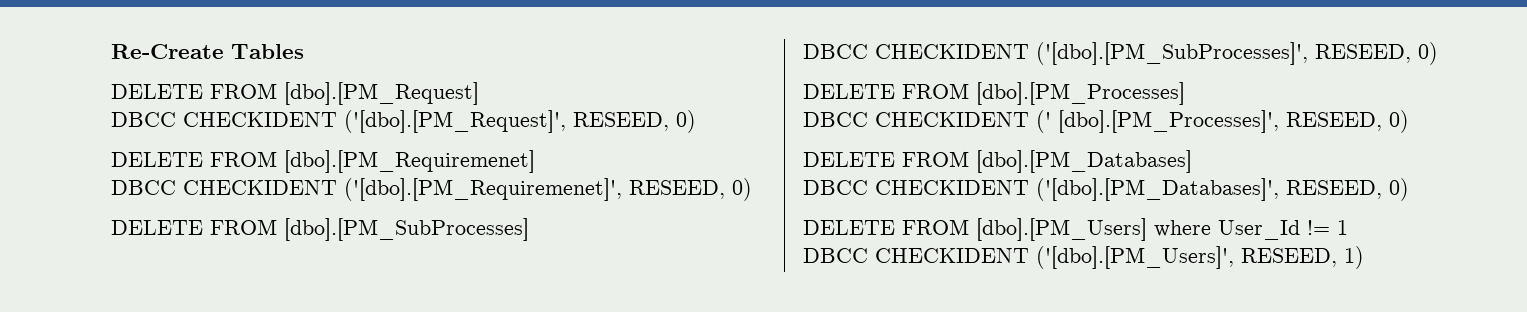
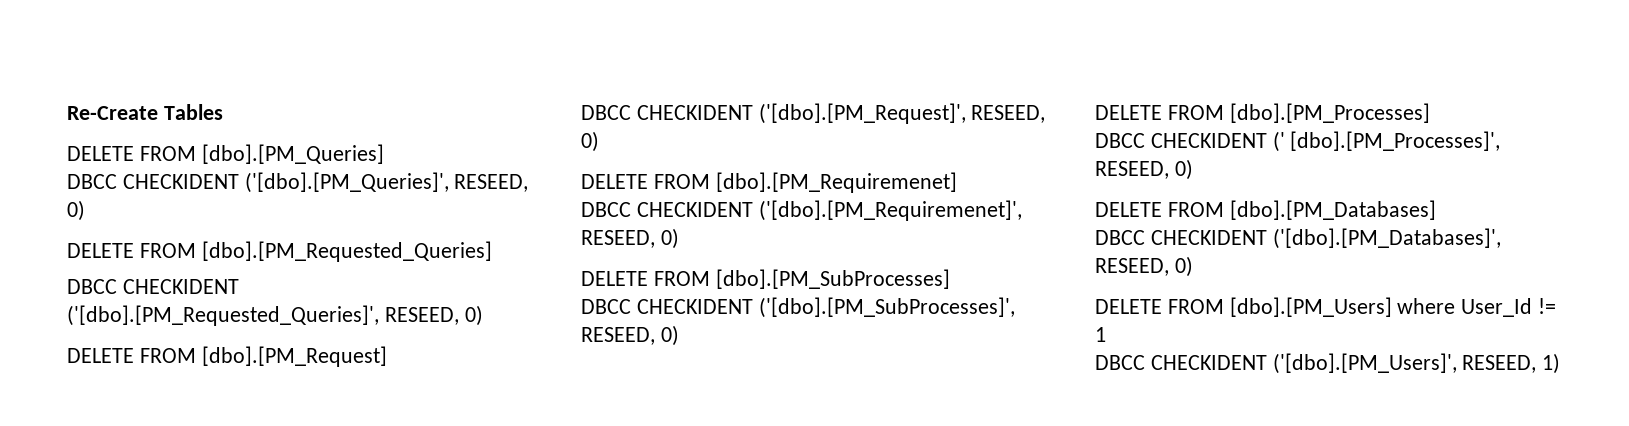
(304, 51) none -> [67,144,384,164] [67,172,529,193] [67,200,85,221] [67,241,492,262] [67,279,239,294] [67,305,483,326] // DELETE FROM [dbo].[PM_Queries] // DBCC CHECKIDENT ('[dbo].[PM_Queries]', RESEED, 0) // DELETE FROM [dbo].[PM_Requested_Queries] // DBCC CHECKIDENT ('[dbo].[PM_Requested_Queries]', RESEED, 0)

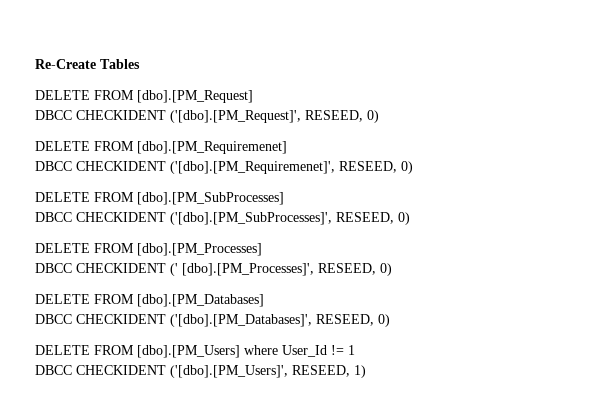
[67,144,384,164] [67,172,529,193] [67,200,85,221] [67,241,492,262] [67,279,239,294] [67,305,483,326] // DELETE FROM [dbo].[PM_Queries] // DBCC CHECKIDENT ('[dbo].[PM_Queries]', RESEED, 0) // DELETE FROM [dbo].[PM_Requested_Queries] // DBCC CHECKIDENT ('[dbo].[PM_Requested_Queries]', RESEED, 0) -> (140, 64) none

